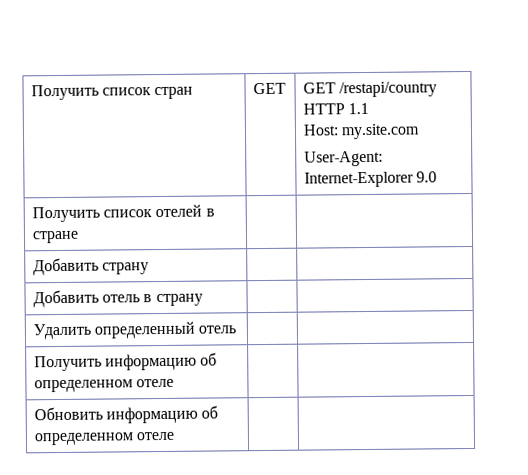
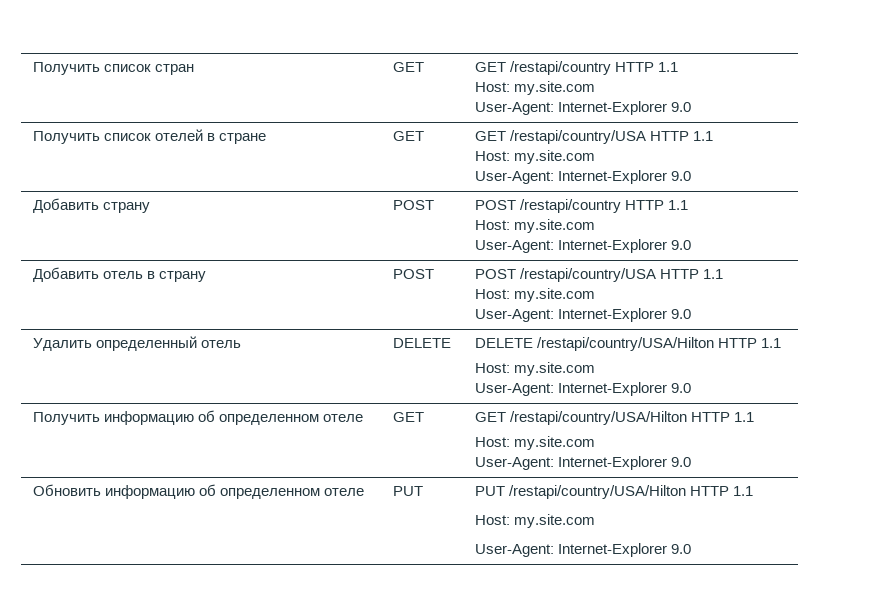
[32,257,149,276] [32,289,203,308] [32,321,237,340] | // Добавить страну | | // Добавить отель в страну | | // Удалить определенный отель | | -> [392,131,424,141] [474,130,713,144] [474,150,595,164] [474,170,691,184] [32,198,150,213] [392,200,434,210] [474,199,688,213] [474,219,595,233] [474,239,691,253] [32,267,206,282] [392,269,434,279] [474,268,723,282] [474,288,595,302] [474,308,691,322] [32,336,241,351] [392,338,451,348] [474,337,781,351] [474,362,595,376] [474,382,691,396] GET | GET /restapi/country/USA HTTP 1.1 // Host: my.site.com // User-Agent: Internet-Explorer 9.0 // Добавить страну | POST | POST /restapi/country HTTP 1.1 // Host: my.site.com // User-Agent: Internet-Explorer 9.0 // Добавить отель в страну | POST | POST /restapi/country/USA HTTP 1.1 // Host: my.site.com // User-Agent: Internet-Explorer 9.0 // Удалить определенный отель | DELETE | DELETE /restapi/country/USA/Hilton HTTP 1.1 // Host: my.site.com // User-Agent: Internet-Explorer 9.0
(174, 383) | -> [392,412,424,422] [474,411,754,425] [474,436,595,450] [474,456,691,470] GET | GET /restapi/country/USA/Hilton HTTP 1.1 // Host: my.site.com // User-Agent: Internet-Explorer 9.0
(174, 436) | -> [392,486,423,496] [474,485,753,499] [474,514,595,528] [474,543,691,557] PUT | PUT /restapi/country/USA/Hilton HTTP 1.1 // Host: my.site.com // User-Agent: Internet-Explorer 9.0

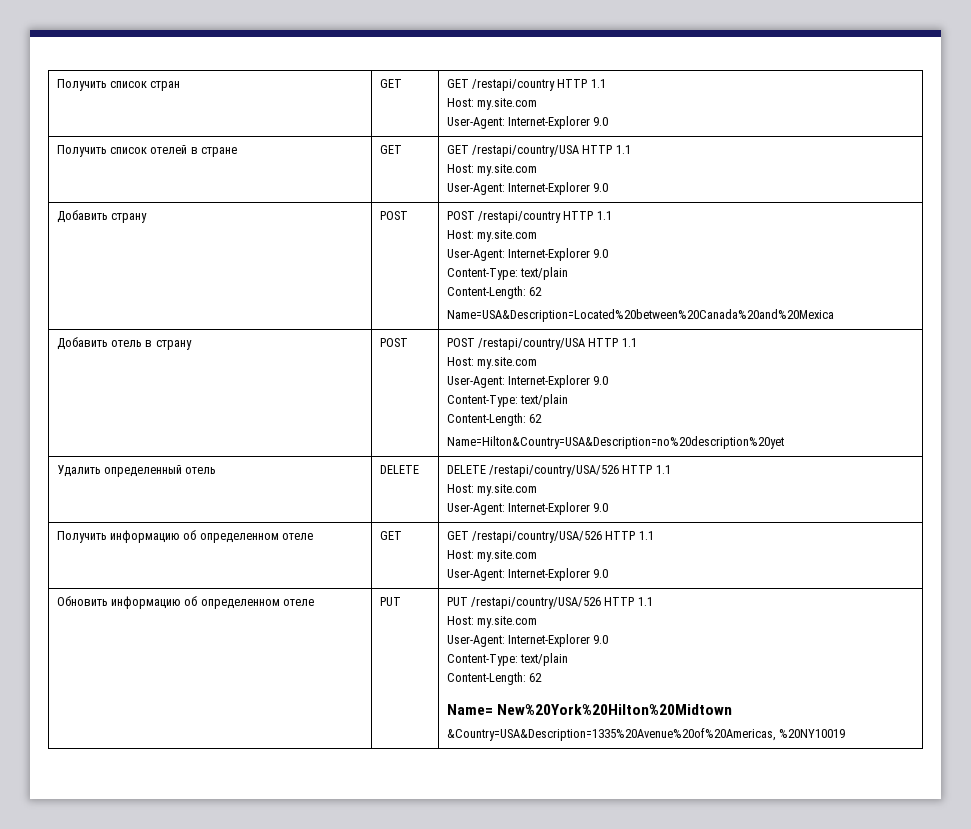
(691, 245) none -> [446,267,569,280] [446,286,543,299] [446,309,834,322] // Сontent-Type: text/plain // Сontent-Length: 62 // Name=USA&Description=Located%20between%20Canada%20and%20Mexica
(691, 314) none -> [446,394,569,407] [446,413,543,426] [446,436,784,449] // Сontent-Type: text/plain // Сontent-Length: 62 // Name=Hilton&Country=USA&Description=no%20description%20yet
[536,337,714,351] /restapi/country/USA/Hilton -> [489,465,620,477] /restapi/country/USA/526
[509,411,687,425] /restapi/country/USA/Hilton -> [472,531,603,543] /restapi/country/USA/526
[508,485,753,499] [474,514,595,528] [474,543,691,557] /restapi/country/USA/Hilton HTTP 1.1 // Host: my.site.com // User-Agent: Internet-Explorer 9.0 -> [471,597,653,609] [446,616,538,628] [446,634,609,647] [446,653,569,666] [446,672,543,685] [446,704,732,715] [446,728,846,741] /restapi/country/USA/526 HTTP 1.1 // Host: my.site.com // User-Agent: Internet-Explorer 9.0 // Сontent-Type: text/plain // Сontent-Length: 62 // Name= New%20York%20Hilton%20Midtown // &Country=USA&Description=1335%20Avenue%20of%20Americas, %20NY10019

